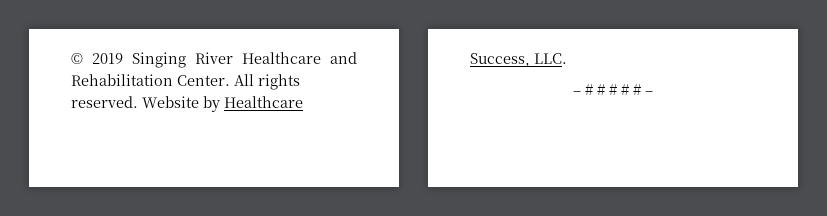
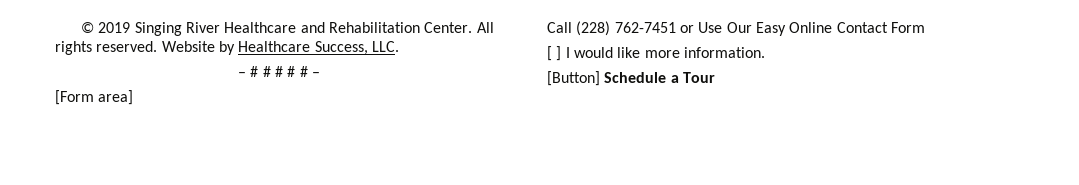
(653, 93) none -> [55,90,134,105] [547,21,925,36] [547,46,765,61] [547,71,715,86] // [Form area] // Call (228) 762-7451 or Use Our Easy Online Contact Form // [ ] I would like more information. // [Button] Schedule a Tour

